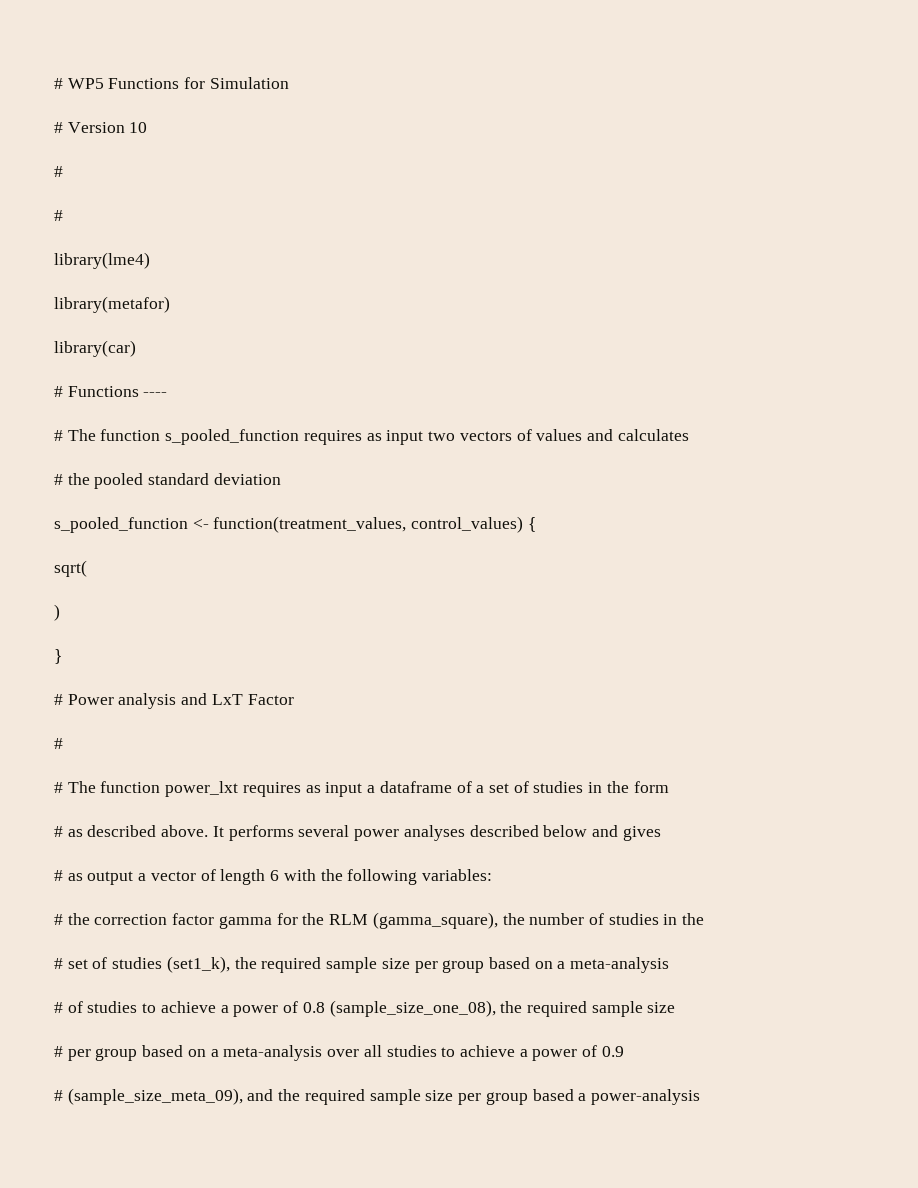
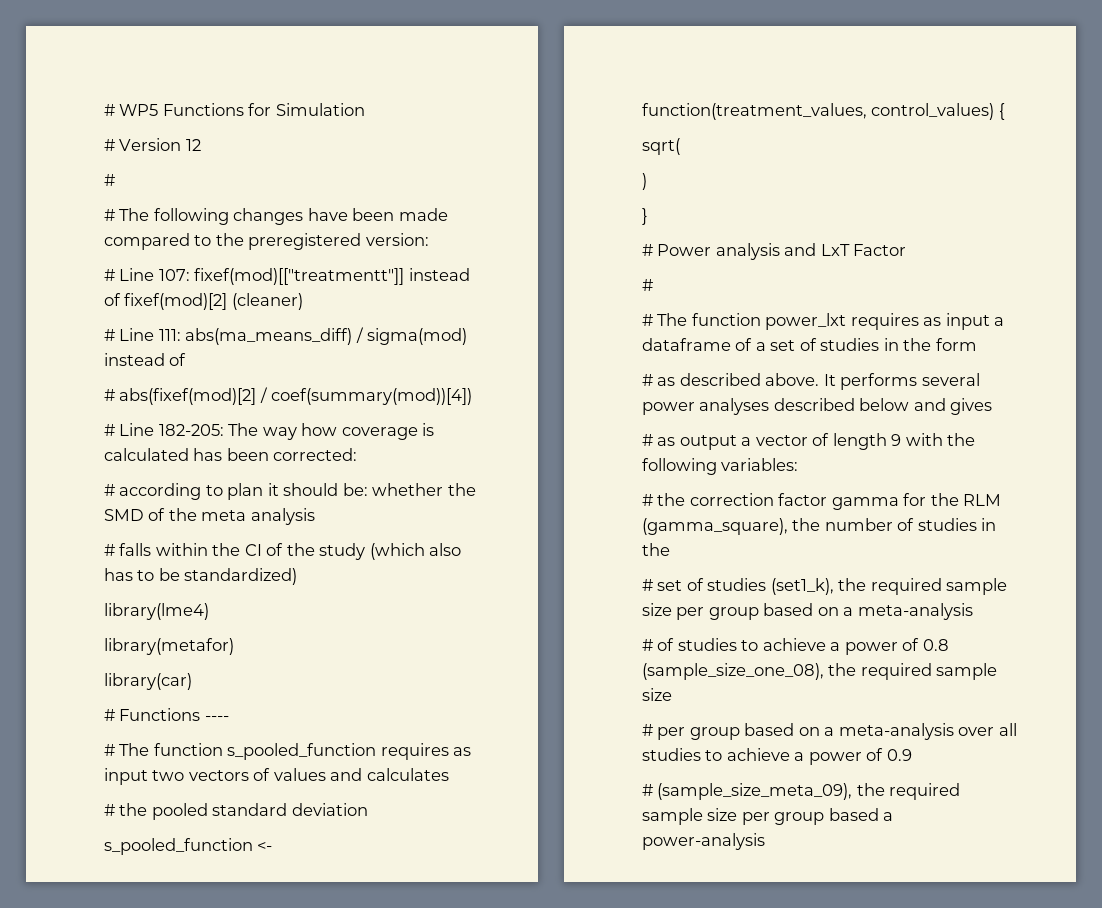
[129,122,148,133] [54,166,63,177] [54,210,63,221] 10 // # // # -> [185,139,201,151] [104,174,115,186] [104,208,448,225] [104,233,429,250] [104,268,470,285] [104,293,303,310] [104,327,468,345] [104,353,187,366] [104,387,473,405] [104,423,435,440] [104,448,358,461] [104,483,476,500] [104,508,315,525] [104,543,462,560] [104,568,298,585] 12 // # // # The following changes have been made compared to the preregistered version: // # Line 107: fixef(mod)[["treatmentt"]] instead of fixef(mod)[2] (cleaner) // # Line 111: abs(ma_means_diff) / sigma(mod) instead of // # abs(fixef(mod)[2] / coef(summary(mod))[4]) // # Line 182-205: The way how coverage is calculated has been corrected: // # according to plan it should be: whether the SMD of the meta analysis // # falls within the CI of the study (which also has to be standardized)
[270,870,280,881] 6 -> [891,434,902,446] 9
[247,1089,274,1101] and -> (853, 791) none

